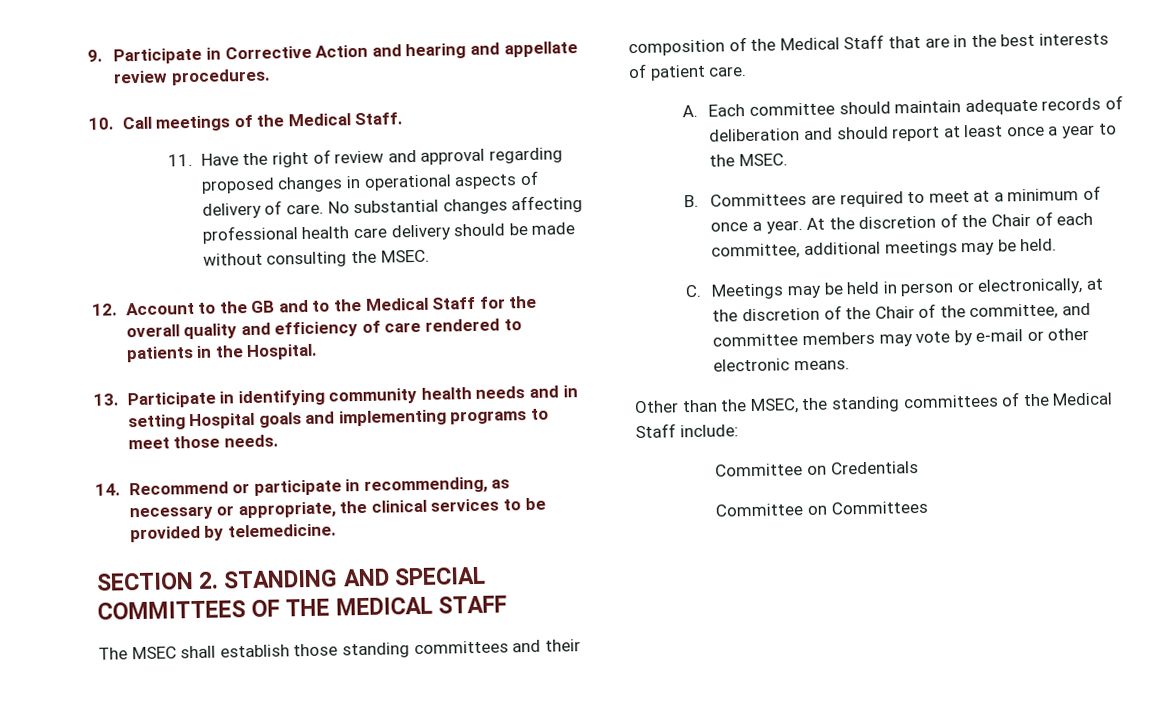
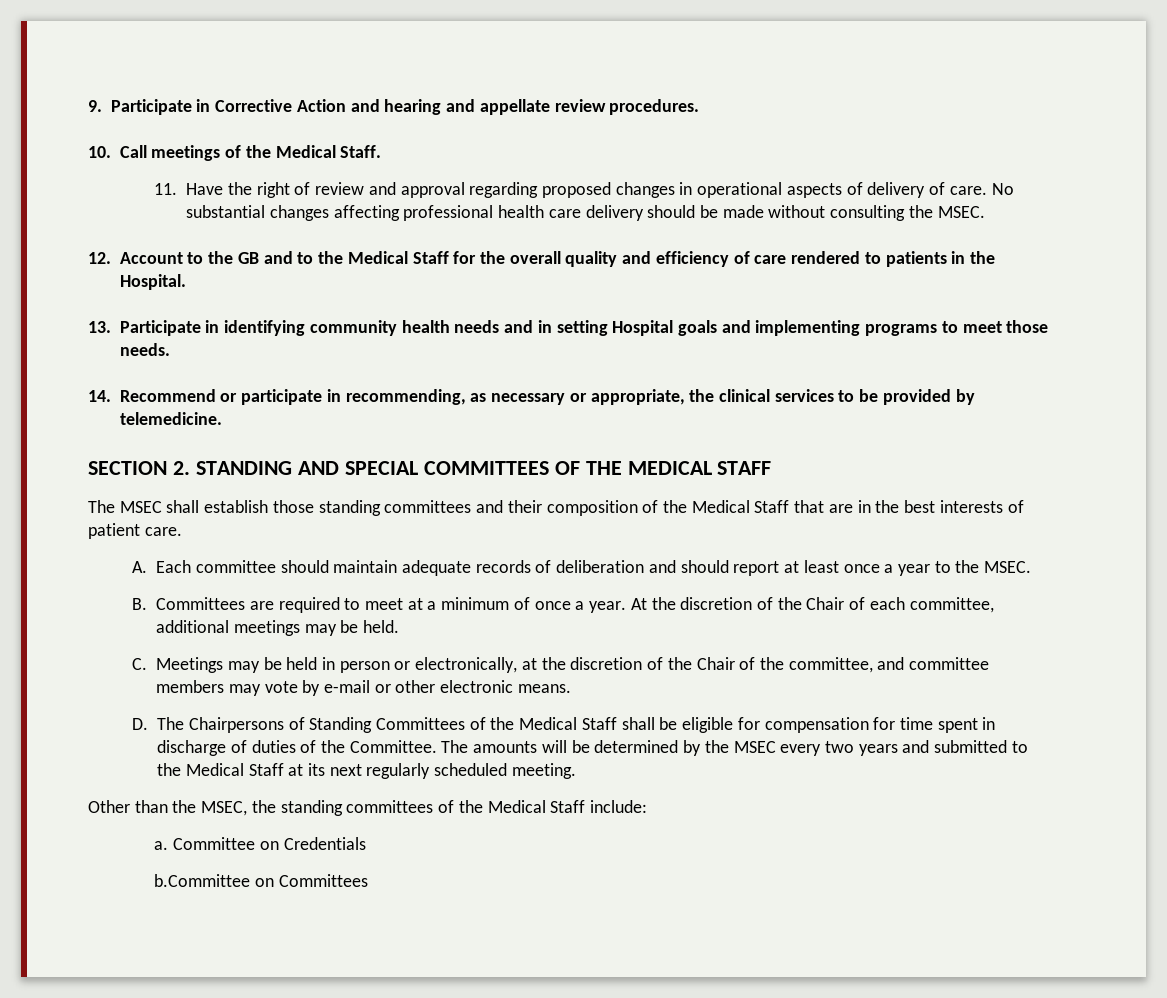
(850, 365) none -> [132,717,996,733] [157,740,1028,756] [157,763,576,779] // D. The Chairpersons of Standing Committees of the Medical Staff shall be eligible for compensation for time spent in discharge of duties of the Committee. The amounts will be determined by the MSEC every two years and submitted to the Medical Staff at its next regularly scheduled meeting.
(739, 431) none -> [154,841,169,850] a.
[715,503,804,517] Committee -> [154,874,251,887] b.Committee

